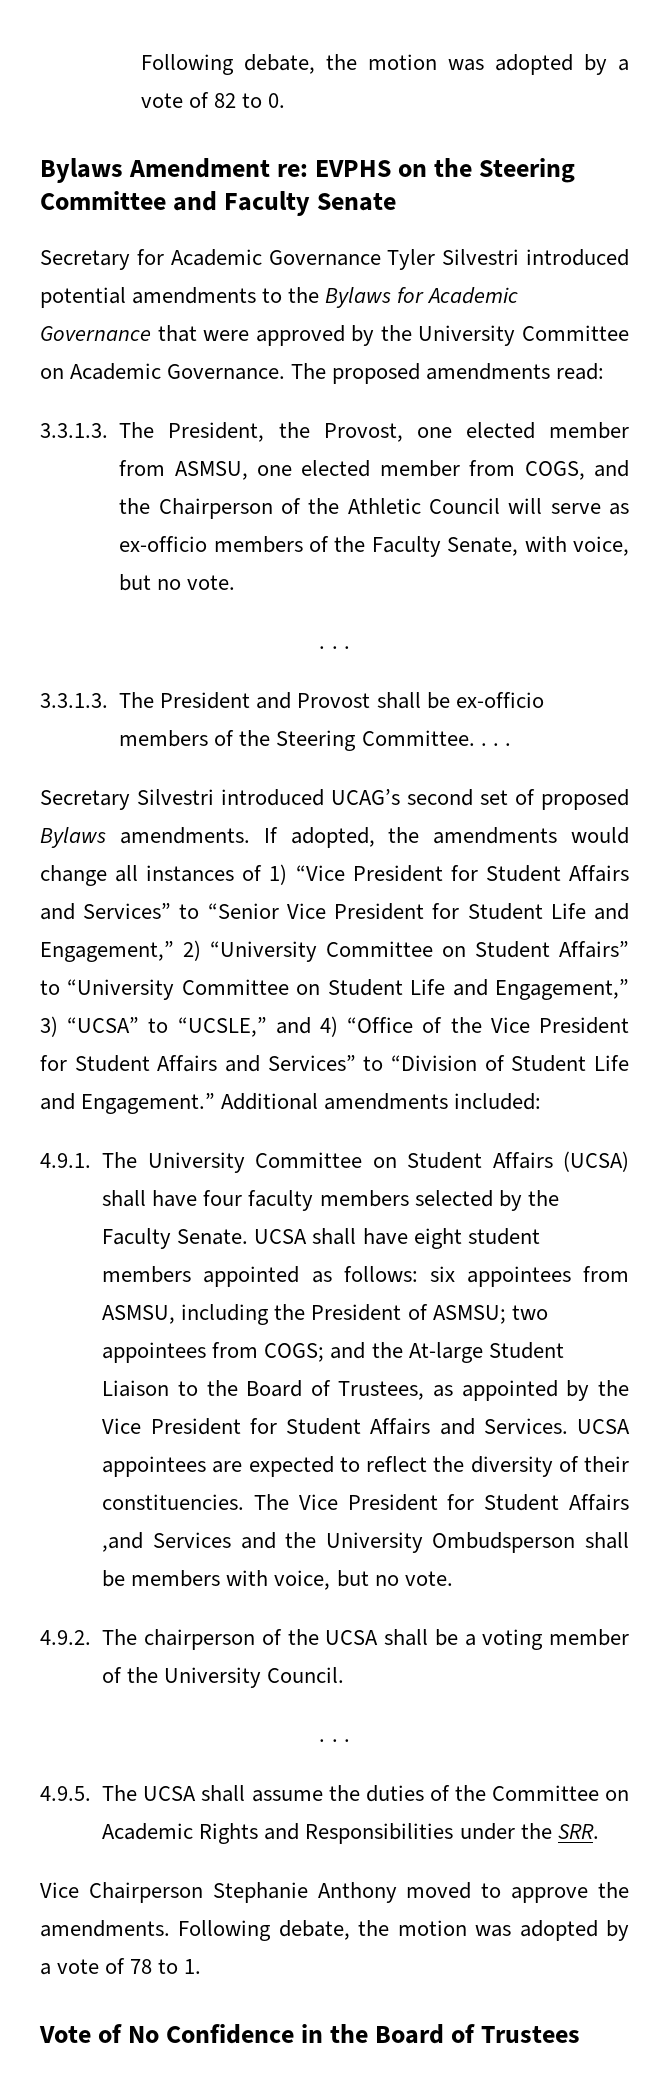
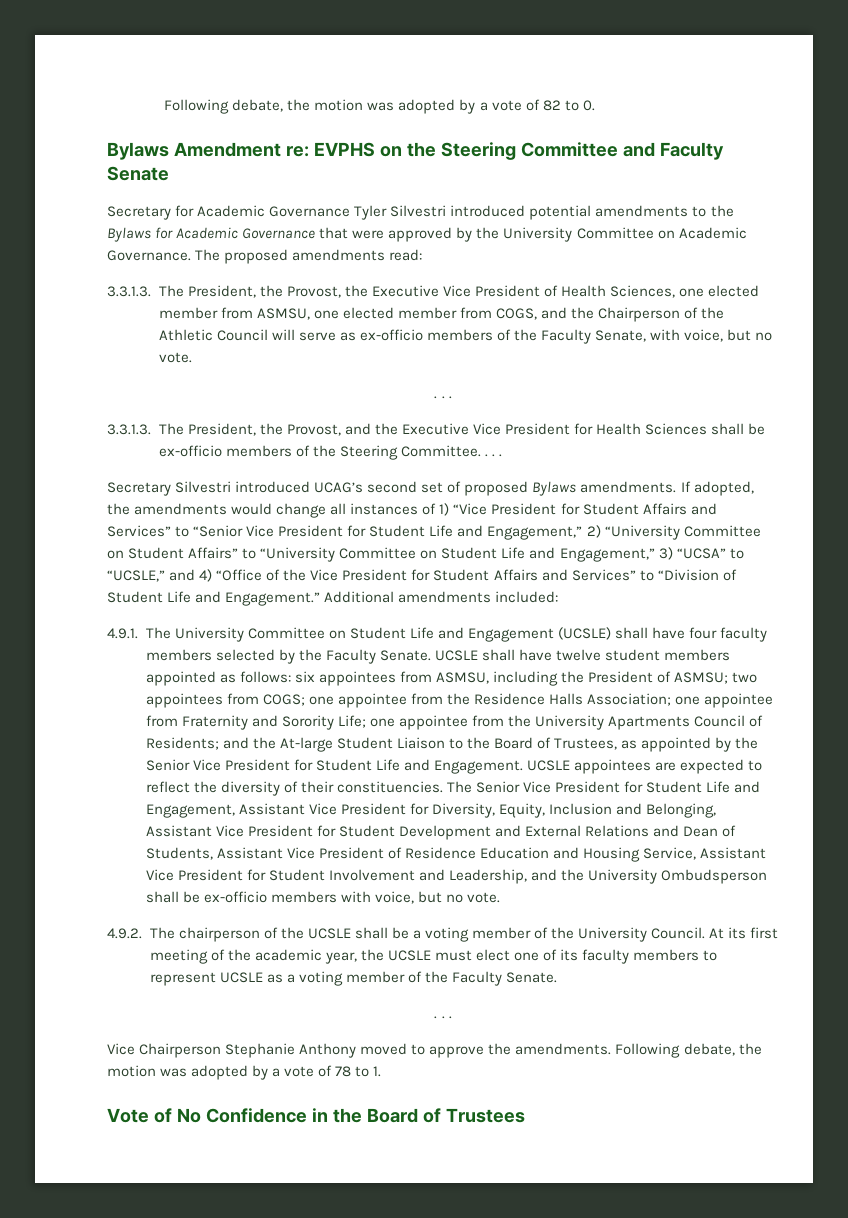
(403, 432) none -> [344,285,676,298] the Executive Vice President of Health Sciences,
[160,692,371,709] President and Provost -> [187,423,708,436] President, the Provost, and the Executive Vice President for Health Sciences
[492,1151,629,1172] Affairs (UCSA) -> [409,627,611,642] Life and Engagement (UCSLE)
[254,1228,462,1249] UCSA shall have eight -> [434,649,601,661] UCSLE shall have twelve
(325, 1352) none -> [308,693,774,708] [145,715,764,730] [145,737,219,750] one appointee from the Residence Halls Association; one appointee from Fraternity and Sorority Life; one appointee from the University Apartments Council of Residents;
[102,1418,630,1435] Vice President for Student Affairs and Services. UCSA -> [145,759,570,774] Senior Vice President for Student Life and Engagement. UCSLE
[298,1494,629,1511] [102,1532,231,1552] Vice President for Student Affairs ,and Services -> [475,781,761,793] [145,803,716,818] [145,825,737,840] [145,847,766,862] [145,869,527,884] Senior Vice President for Student Life and Engagement, Assistant Vice President for Diversity, Equity, Inclusion and Belonging, Assistant Vice President for Student Development and External Relations and Dean of Students, Assistant Vice President of Residence Education and Housing Service, Assistant Vice President for Student Involvement and Leadership,
(126, 1578) none -> [203,891,267,903] ex-officio
[325,1630,379,1645] UCSA -> [307,928,351,939] UCSLE
[319,1739,350,1742] [40,1785,629,1802] [102,1823,599,1844] // . . . // 4.9.5. The UCSA shall assume the duties of the Committee on Academic Rights and Responsibilities under the SRR. -> [709,927,779,939] [149,949,718,964] [149,971,557,986] [434,1016,452,1019] At its first meeting of the academic year, the UCSLE must elect one of its faculty members to represent UCSLE as a voting member of the Faculty Senate. // . . .

